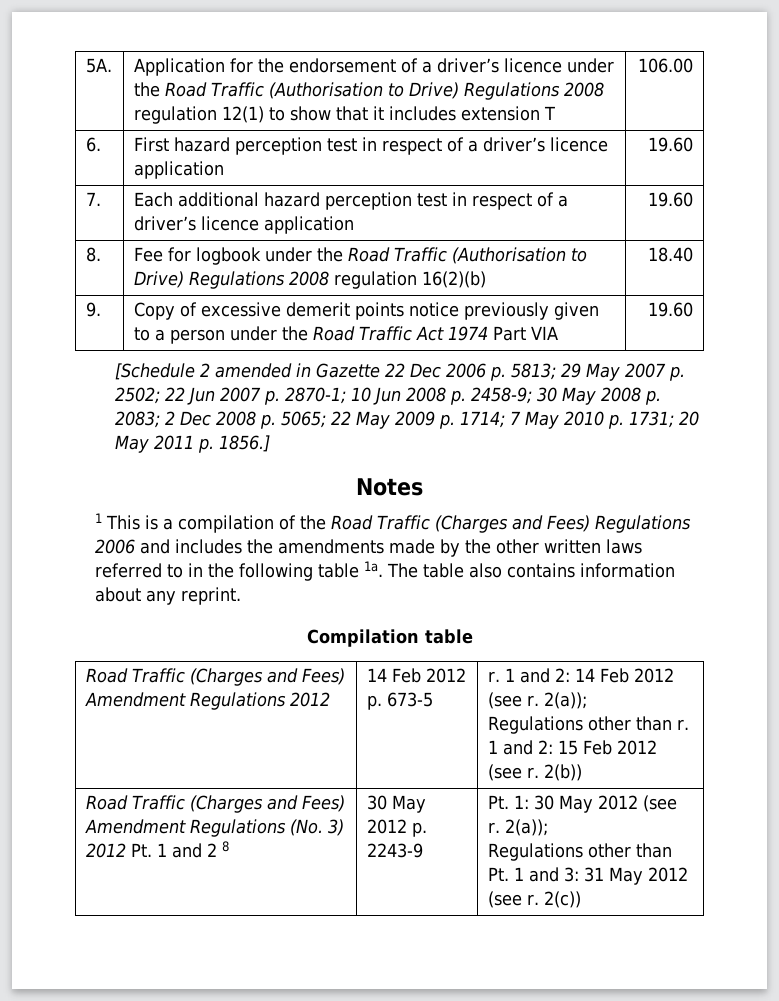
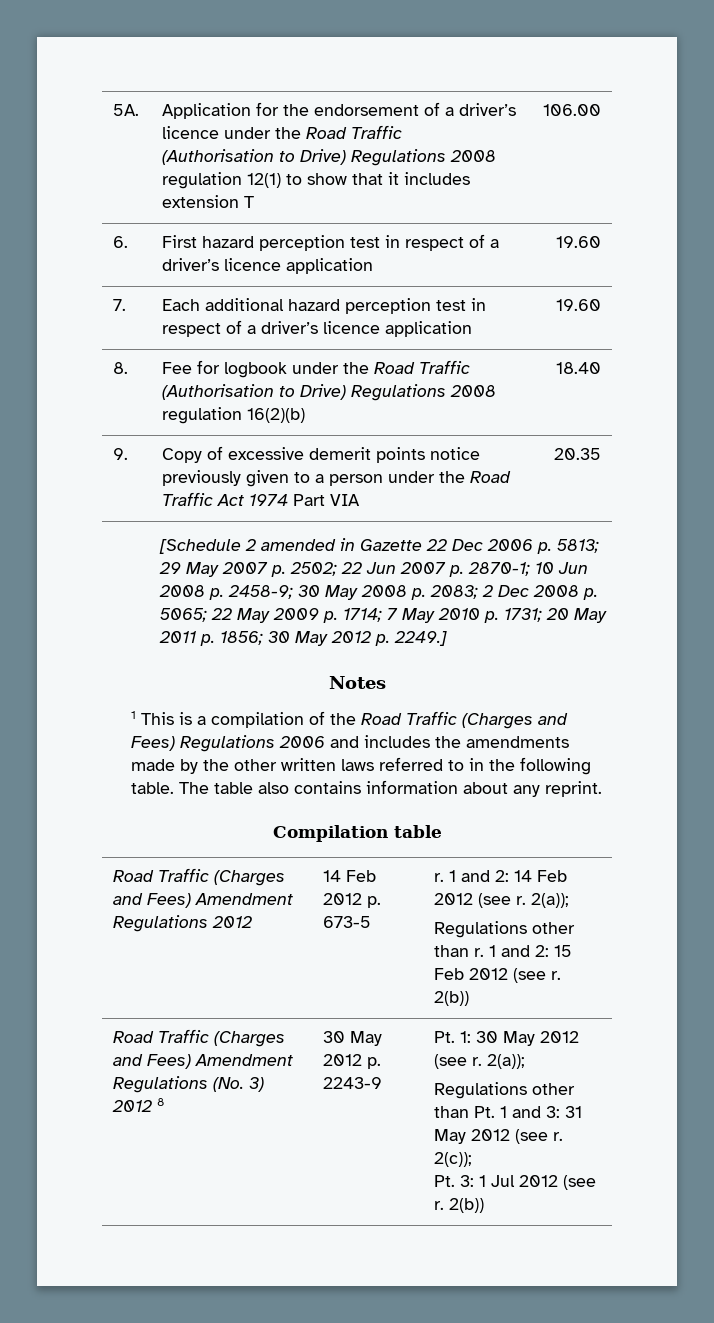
[648,302,694,317] 19.60 -> [553,448,601,460] 20.35
[219,435,271,452] 1856.] -> [219,631,447,646] 1856; 30 May 2012 p. 2249.]
[318,561,384,578] table 1a. -> [130,782,174,794] table.
[130,843,217,858] Pt. 1 and 2 -> (153, 1106) none
[543,891,581,908] 2(c)) -> [434,1152,473,1167] [434,1175,597,1190] [434,1198,485,1213] 2(c)); // Pt. 3: 1 Jul 2012 (see r. 2(b))

